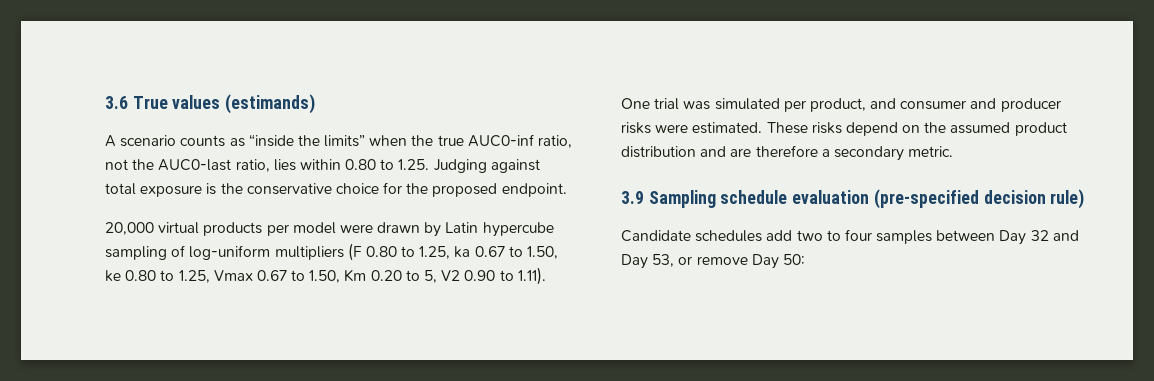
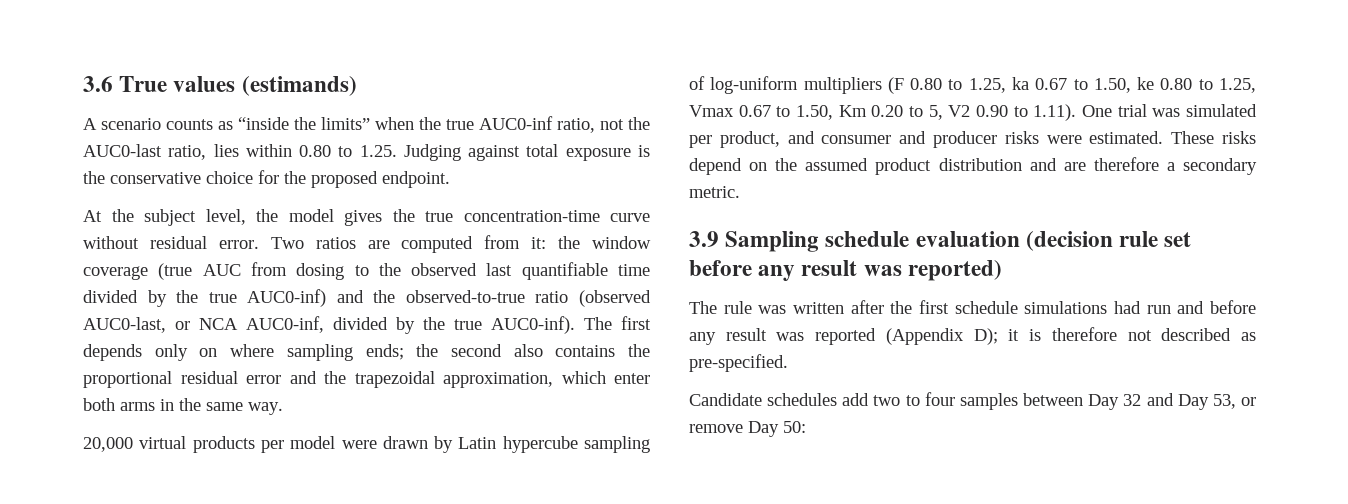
(567, 190) none -> [83,209,650,226] [83,235,651,253] [83,262,650,280] [83,289,651,307] [83,316,651,334] [83,344,650,361] [83,371,650,388] [83,398,283,415] // At the subject level, the model gives the true concentration-time curve without residual error. Two ratios are computed from it: the window coverage (true AUC from dosing to the observed last quantifiable time divided by the true AUC0-inf) and the observed-to-true ratio (observed AUC0-last, or NCA AUC0-inf, divided by the true AUC0-inf). The first depends only on where sampling ends; the second also contains the proportional residual error and the trapezoidal approximation, which enter both arms in the same way.
[873,189,1085,209] (pre-specified decision rule) -> [1025,231,1192,251] [689,260,1002,281] [689,300,1256,314] [689,327,1256,345] [689,354,788,372] (decision rule set before any result was reported) // The rule was written after the first schedule simulations had run and before any result was reported (Appendix D); it is therefore not described as pre-specified.

